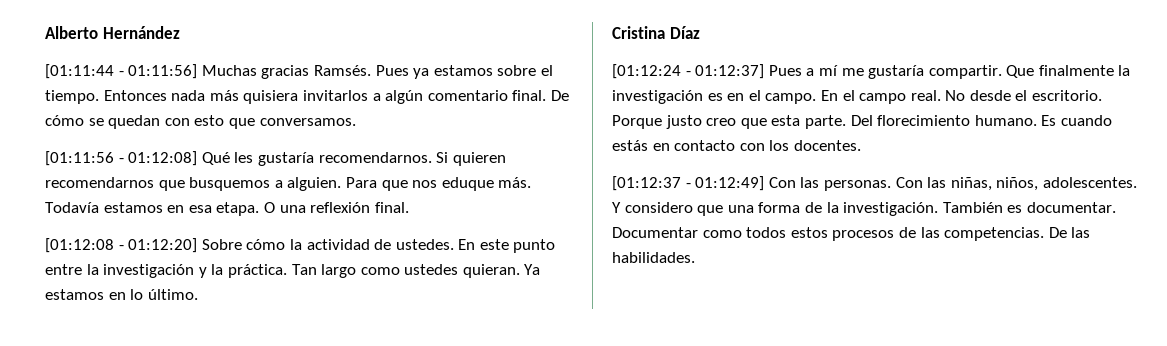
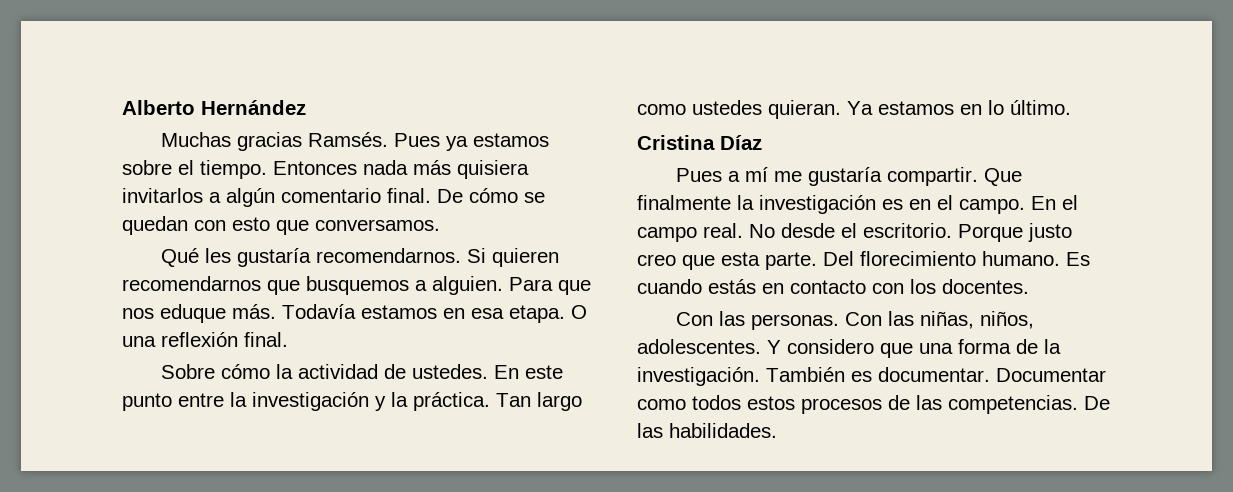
[45,64,198,79] [01:11:44 - 01:11:56] -> (306, 107) none
[45,151,198,166] [01:11:56 - 01:12:08] -> (440, 225) none
[45,238,198,253] [01:12:08 - 01:12:20] -> (288, 339) none
[612,64,765,79] [01:12:24 - 01:12:37] -> (762, 142) none
[612,176,765,191] [01:12:37 - 01:12:49] -> (1029, 286) none

